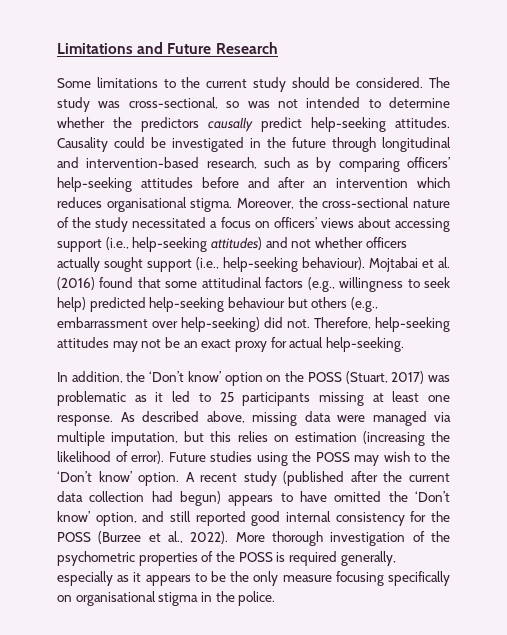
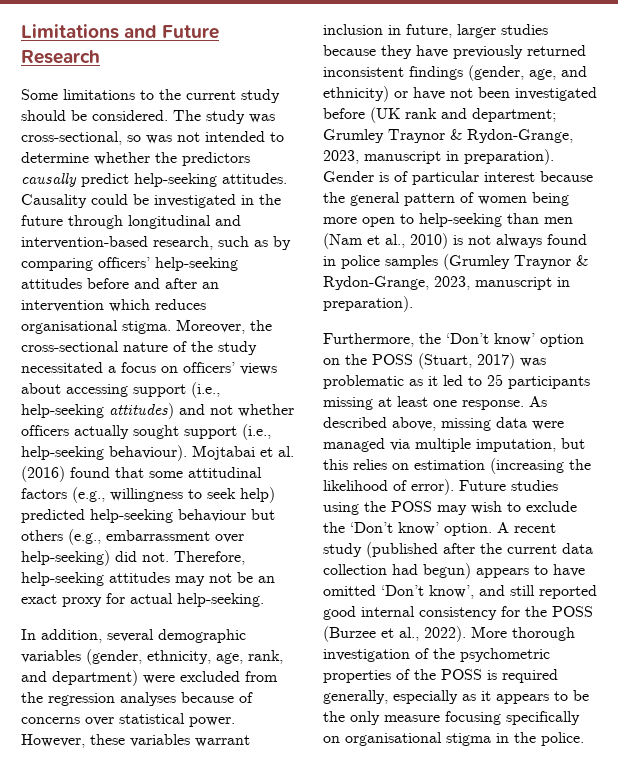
(123, 377) none -> [107,629,246,643] [21,649,283,665] [21,670,278,686] [21,692,253,706] [21,713,235,727] [21,734,250,748] [323,24,548,38] [323,45,586,59] [323,65,587,81] [323,86,597,102] [323,107,556,123] [323,129,573,143] [323,149,554,165] [323,171,593,185] [323,192,569,206] [323,213,573,227] [323,233,587,249] [323,254,588,270] [323,276,570,290] [323,296,413,312] [323,333,414,347] several demographic variables (gender, ethnicity, age, rank, and department) were excluded from the regression analyses because of concerns over statistical power. However, these variables warrant inclusion in future, larger studies because they have previously returned inconsistent findings (gender, age, and ethnicity) or have not been investigated before (UK rank and department; Grumley Traynor & Rydon-Grange, 2023, manuscript in preparation). Gender is of particular interest because the general pattern of women being more open to help-seeking than men (Nam et al., 2010) is not always found in police samples (Grumley Traynor & Rydon-Grange, 2023, manuscript in preparation). // Furthermore,
(427, 457) none -> [526,501,577,512] exclude
[388,491,451,502] [57,511,137,526] the ‘Don’t know’ option, -> [381,585,474,599] ‘Don’t know’,

